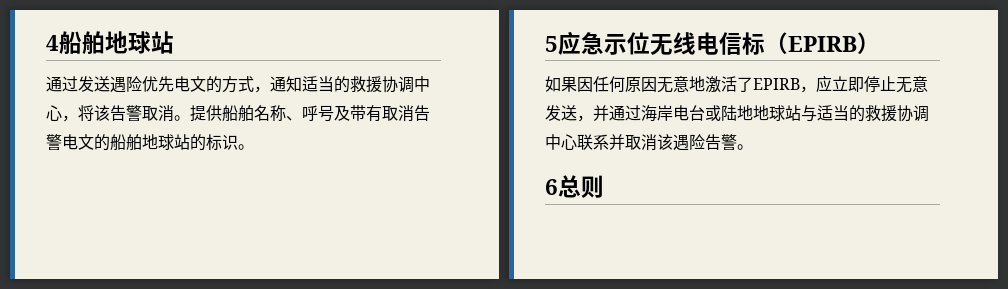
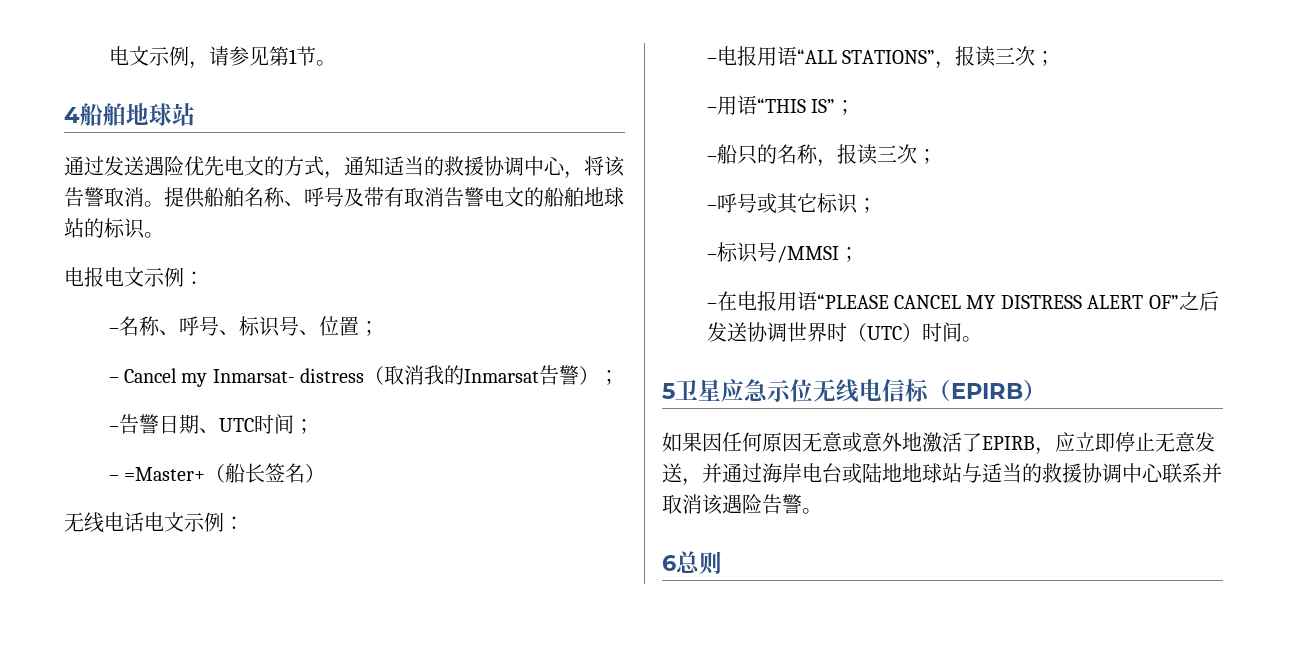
(46, 43) none -> [108,46,336,69] 电文示例，请参见第1节。 //
(254, 147) none -> [64,267,204,287] [108,316,379,337] [108,365,620,387] [108,414,314,434] [108,463,326,483] [64,512,244,533] [706,46,1056,69] [706,95,856,115] [706,144,937,167] [706,193,877,214] [706,242,859,263] [706,291,1219,311] [706,322,982,342] // 电报电文示例： // –名称、呼号、标识号、位置； // – Cancel my Inmarsat- distress（取消我的Inmarsat告警）； // –告警日期、UTC时间； // – =Master+（船长签名） // 无线电话电文示例： // –电报用语“ALL STATIONS”，报读三次； // –用语“THIS IS”； // –船只的名称，报读三次； // –呼号或其它标识； // –标识号/MMSI； // –在电报用语“PLEASE CANCEL MY DISTRESS ALERT OF”之后发送协调世界时（UTC）时间。
(558, 44) none -> [675,379,721,401] 卫星
(689, 84) none -> [842,432,902,453] 或意外

